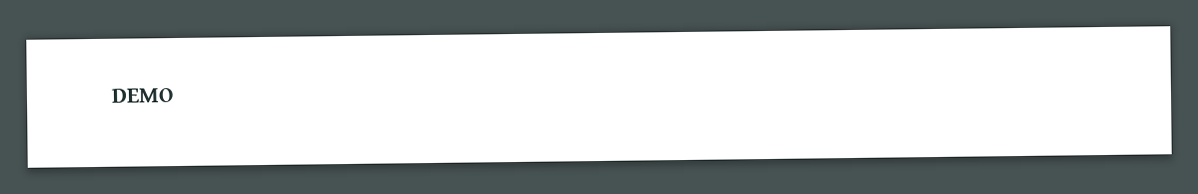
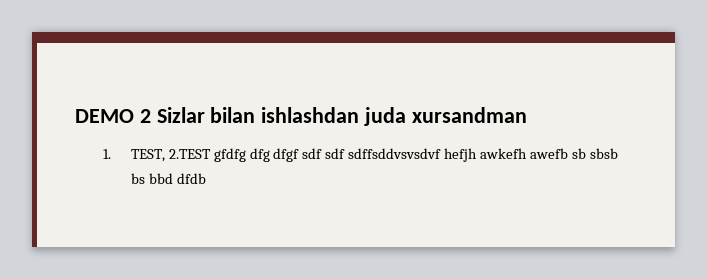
(174, 95) none -> [139,107,527,126] [102,148,618,162] [130,173,206,184] 2 Sizlar bilan ishlashdan juda xursandman // 1. TEST, 2.TEST gfdfg dfg dfgf sdf sdf sdffsddvsvsdvf hefjh awkefh awefb sb sbsb bs bbd dfdb

